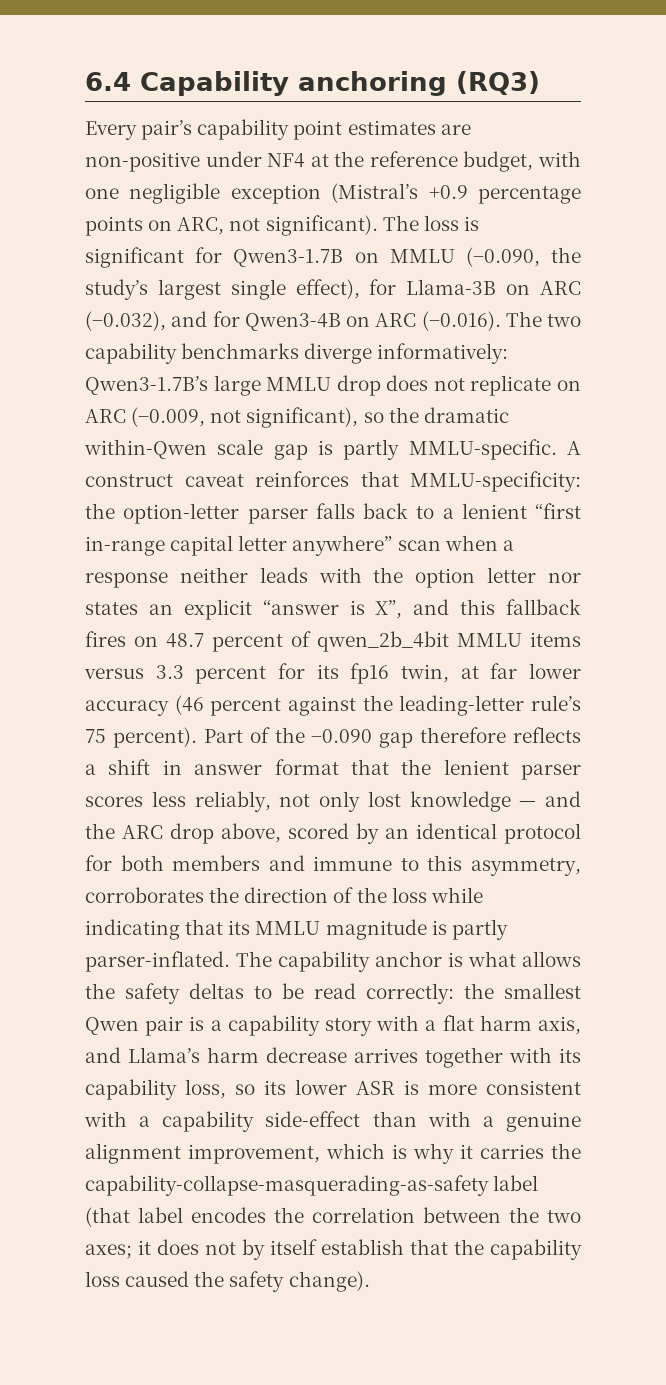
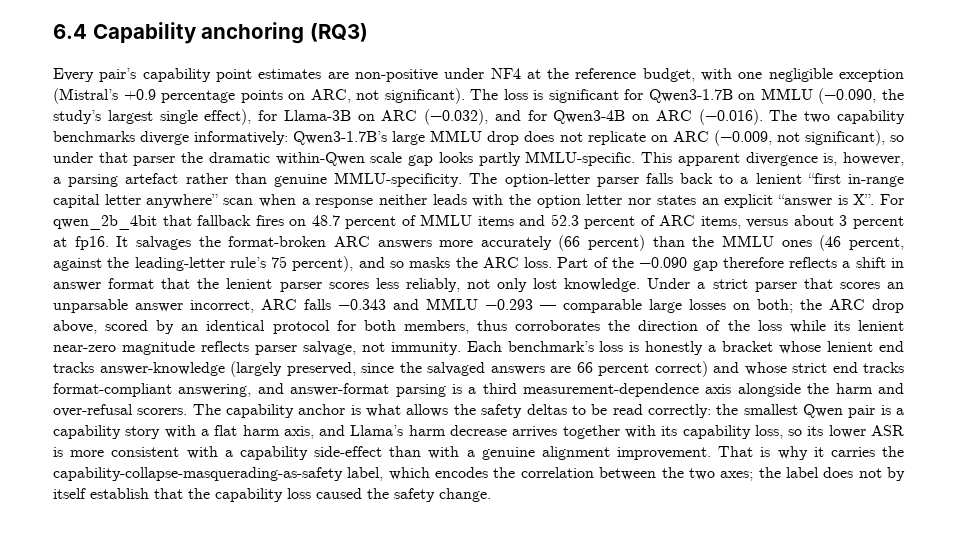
(384, 417) none -> [53,152,176,166] under that parser
[317,440,333,455] is -> [438,152,473,163] looks
[566,441,581,455] [85,471,581,492] [85,503,115,519] A construct caveat reinforces that MMLU-specificity: the -> [641,152,905,166] [53,172,498,187] This apparent divergence is, however, a parsing artefact rather than genuine MMLU-specificity. The
[375,599,496,619] X”, and this -> [853,194,905,205] [53,215,192,230] X”. For qwen_2b_4bit that
[317,631,449,652] qwen_2b_4bit -> (416, 220) none
[84,663,581,684] [85,695,282,716] versus 3.3 percent for its fp16 twin, at far lower accuracy (46 percent -> [519,214,904,229] [53,235,904,251] and 52.3 percent of ARC items, versus about 3 percent at fp16. It salvages the format-broken ARC answers more accurately (66 percent) than the MMLU ones (46 percent,
[112,727,197,748] percent). -> [292,256,553,272] percent), and so masks the ARC loss.
[409,791,581,812] knowledge — and -> [564,278,904,292] [53,298,793,313] knowledge. Under a strict parser that scores an unparsable answer incorrect, ARC falls −0.343 and MMLU −0.293 — comparable large losses on both;
[172,855,581,876] members and immune to this asymmetry, -> [403,320,507,334] members, thus
[85,919,508,940] [85,951,230,972] indicating that its MMLU magnitude is partly parser-inflated. -> [833,320,904,331] [53,341,904,355] [53,361,904,377] [53,383,904,397] [53,404,188,417] its lenient near-zero magnitude reflects parser salvage, not immunity. Each benchmark’s loss is honestly a bracket whose lenient end tracks answer-knowledge (largely preserved, since the salvaged answers are 66 percent correct) and whose strict end tracks format-compliant answering, and answer-format parsing is a third measurement-dependence axis alongside the harm and over-refusal scorers.
[188,1143,385,1164] improvement, which -> [617,446,754,460] improvement. That
[493,1175,539,1191] [85,1207,183,1227] label (that label -> [347,467,430,481] label, which
[138,1240,151,1255] it -> [758,467,819,478] the label
[288,1271,370,1292] change). -> [439,488,491,502] change.

